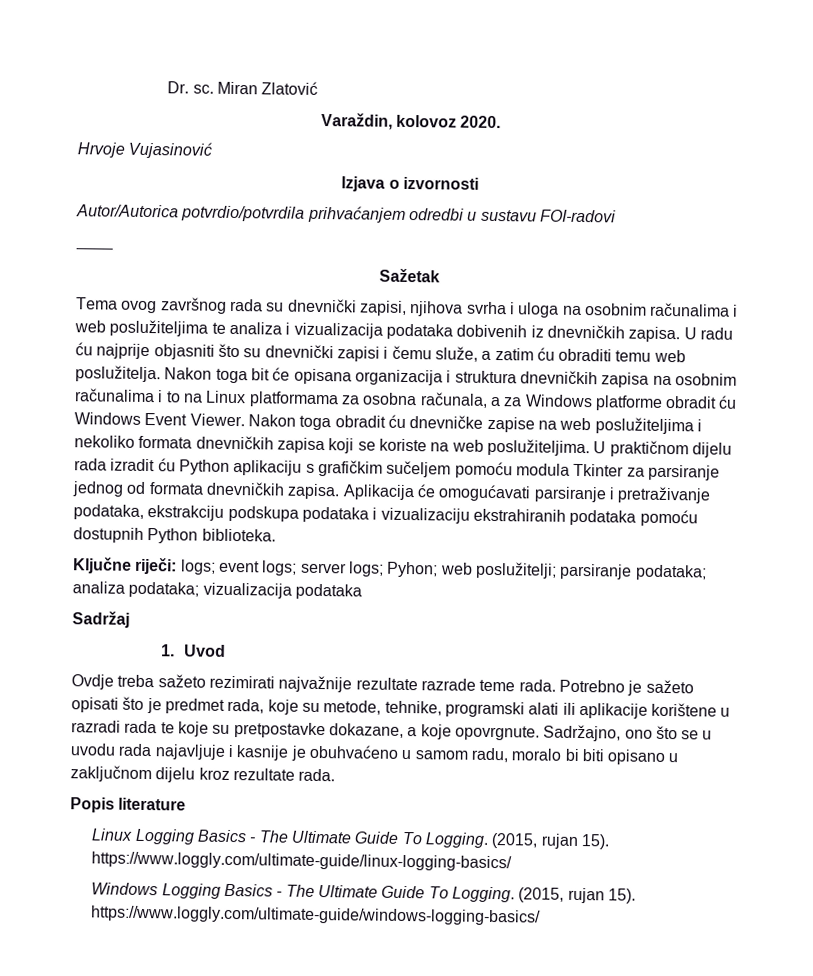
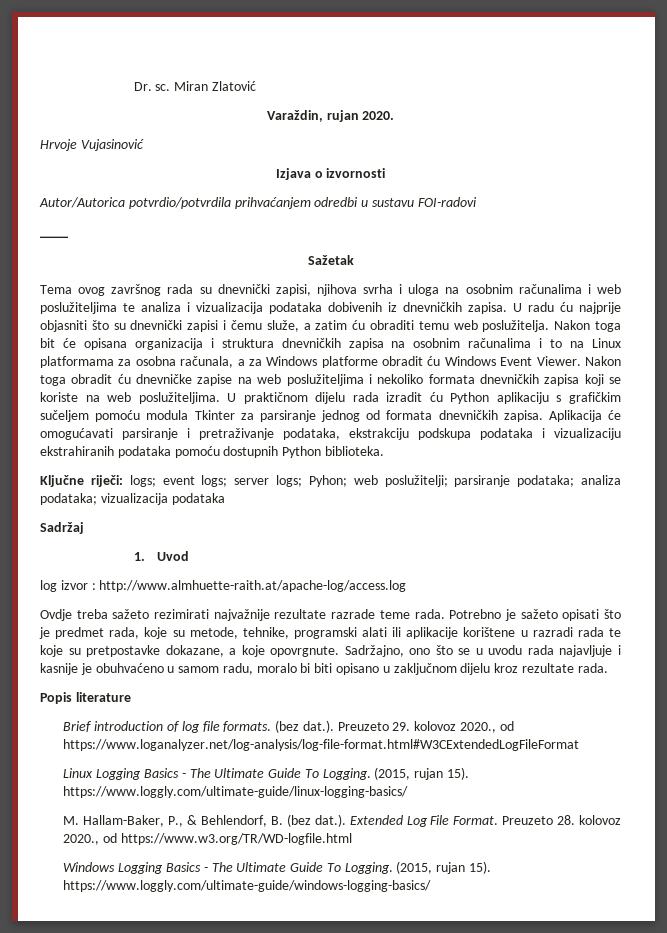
[396,114,457,128] kolovoz -> [326,110,359,122] rujan
(226, 650) none -> [40,580,407,592] // log izvor : http://www.almhuette-raith.at/apache-log/access.log
(187, 804) none -> [63,720,514,733] [63,739,580,751] // Brief introduction of log file formats. (bez dat.). Preuzeto 29. kolovoz 2020., od https://www.loganalyzer.net/log-analysis/log-file-format.html#W3CExtendedLogFileFormat
(513, 861) none -> [63,814,621,827] [63,833,352,845] // M. Hallam-Baker, P., & Behlendorf, B. (bez dat.). Extended Log File Format. Preuzeto 28. kolovoz 2020., od https://www.w3.org/TR/WD-logfile.html

